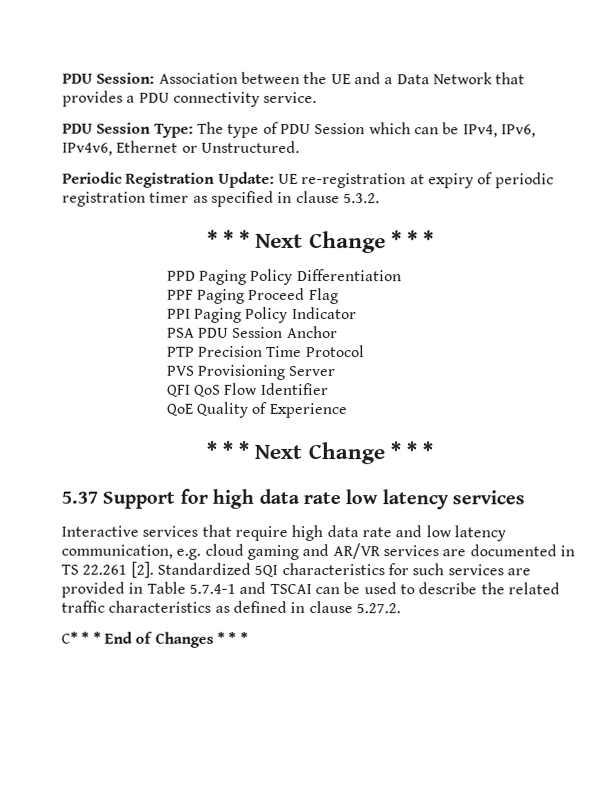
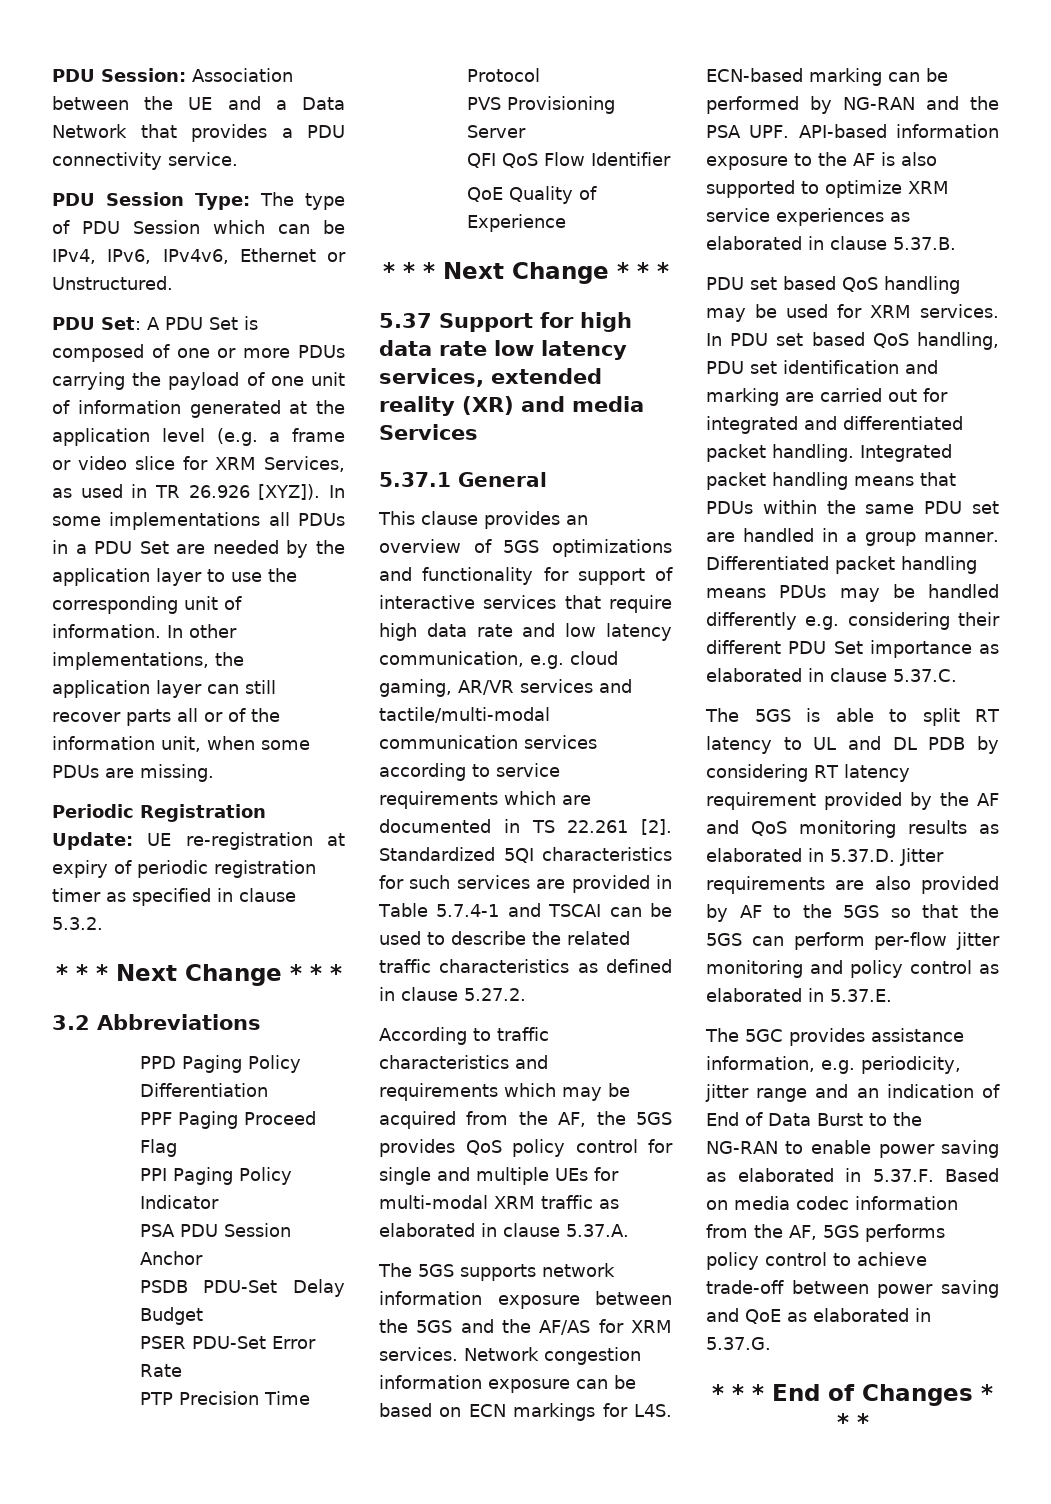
(300, 146) none -> [52,316,258,330] [52,344,345,362] [52,372,345,390] [52,400,345,418] [52,428,345,446] [52,456,345,472] [52,484,345,500] [52,512,345,530] [52,540,345,558] [52,568,297,586] [52,596,242,614] [52,624,237,638] [52,652,244,670] [52,680,276,698] [52,708,280,726] [52,736,310,752] [52,764,214,782] // PDU Set: A PDU Set is composed of one or more PDUs carrying the payload of one unit of information generated at the application level (e.g. a frame or video slice for XRM Services, as used in TR 26.926 [XYZ]). In some implementations all PDUs in a PDU Set are needed by the application layer to use the corresponding unit of information. In other implementations, the application layer can still recover parts all or of the information unit, when some PDUs are missing.
(434, 239) none -> [52,1014,261,1030] // 3.2 Abbreviations
(338, 332) none -> [139,1279,345,1297] [139,1307,203,1325] [139,1336,316,1349] [139,1364,182,1377] // PSDB PDU-Set Delay Budget // PSER PDU-Set Error Rate
[452,490,526,505] [61,525,139,537] services // Interactive -> [379,368,602,387] [379,396,644,416] [379,424,478,440] [379,472,547,487] [378,511,588,529] [379,539,672,557] [379,567,673,585] [379,595,475,609] services, extended reality (XR) and media Services // 5.37.1 General // This clause provides an overview of 5GS optimizations and functionality for support of interactive
[246,543,439,560] gaming and AR/VR services -> [379,679,632,697] [379,707,550,723] [379,735,597,749] [379,763,560,781] [379,791,556,809] gaming, AR/VR services and tactile/multi-modal communication services according to service requirements which
[61,631,78,644] C* -> [379,1027,549,1045] [379,1055,548,1069] [379,1083,630,1101] [379,1111,672,1129] [379,1139,673,1157] [379,1167,619,1185] [379,1195,619,1209] [379,1223,629,1237] [378,1263,615,1281] [379,1291,672,1309] [379,1319,672,1335] [379,1347,641,1365] [379,1375,636,1393] [379,1403,672,1421] [706,68,948,86] [706,96,999,114] [706,124,999,138] [706,152,937,170] [706,180,949,198] [706,208,910,226] [706,236,956,250] [706,276,960,294] [706,304,999,322] [706,332,999,350] [706,360,938,374] [706,388,948,406] [706,416,963,434] [706,444,952,462] [706,472,956,490] [706,500,999,514] [706,528,1000,546] [706,556,977,574] [706,584,999,602] [706,612,1000,630] [706,640,999,658] [706,668,957,682] [705,708,1001,726] [706,736,999,754] [706,764,910,782] [706,792,999,810] [706,820,999,838] [706,848,944,866] [706,876,999,894] [706,904,999,922] [706,932,1000,950] [706,960,999,978] [706,988,892,1002] [705,1028,964,1046] [706,1056,961,1074] [705,1084,1000,1102] [706,1112,922,1126] [706,1140,999,1158] [706,1168,999,1182] [706,1196,958,1210] [706,1224,945,1242] [706,1252,927,1270] [706,1280,999,1298] [706,1308,931,1324] [706,1337,771,1350] [712,1384,724,1401] According to traffic characteristics and requirements which may be acquired from the AF, the 5GS provides QoS policy control for single and multiple UEs for multi-modal XRM traffic as elaborated in clause 5.37.A. // The 5GS supports network information exposure between the 5GS and the AF/AS for XRM services. Network congestion information exposure can be based on ECN markings for L4S. ECN-based marking can be performed by NG-RAN and the PSA UPF. API-based information exposure to the AF is also supported to optimize XRM service experiences as elaborated in clause 5.37.B. // PDU set based QoS handling may be used for XRM services. In PDU set based QoS handling, PDU set identification and marking are carried out for integrated and differentiated packet handling. Integrated packet handling means that PDUs within the same PDU set are handled in a group manner. Differentiated packet handling means PDUs may be handled differently e.g. considering their different PDU Set importance as elaborated in clause 5.37.C. // The 5GS is able to split RT latency to UL and DL PDB by considering RT latency requirement provided by the AF and QoS monitoring results as elaborated in 5.37.D. Jitter requirements are also provided by AF to the 5GS so that the 5GS can perform per-flow jitter monitoring and policy control as elaborated in 5.37.E. // The 5GC provides assistance information, e.g. periodicity, jitter range and an indication of End of Data Burst to the NG-RAN to enable power saving as elaborated in 5.37.F. Based on media codec information from the AF, 5GS performs policy control to achieve trade-off between power saving and QoE as elaborated in 5.37.G. // *

